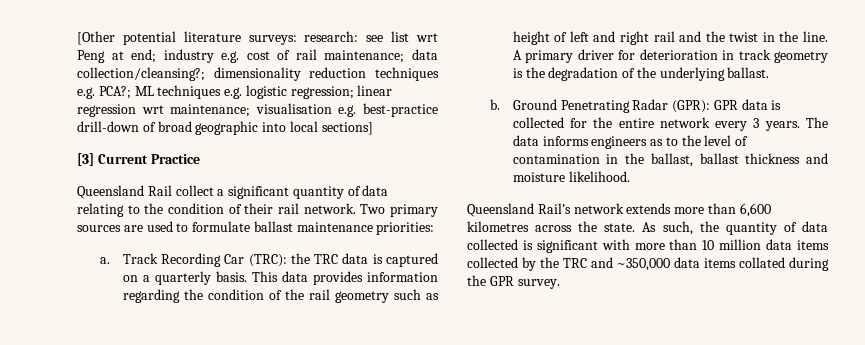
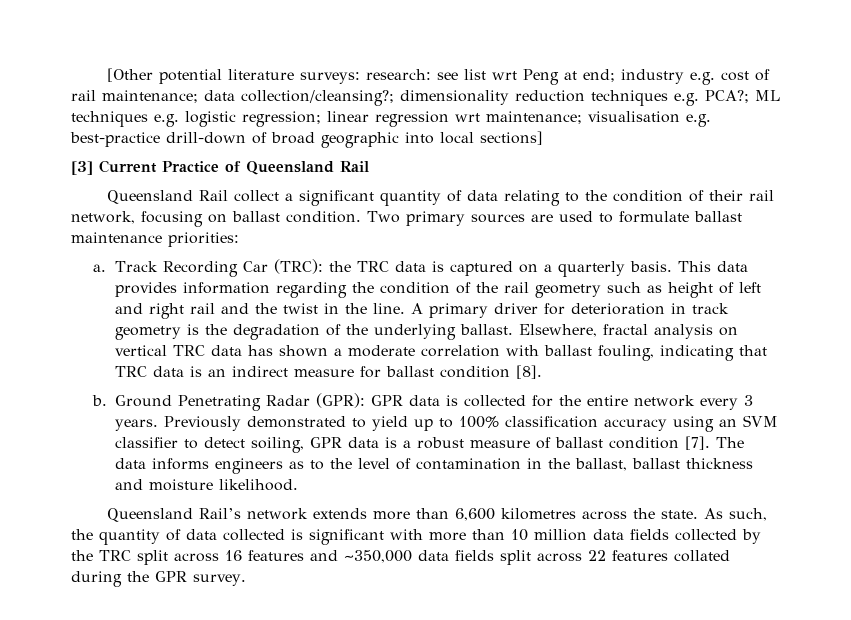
(200, 159) none -> [225,161,369,175] of Queensland Rail
[303,203,356,214] network. -> [71,211,361,227] network, focusing on ballast condition.
(770, 72) none -> [518,324,738,339] [114,345,767,361] [114,365,542,379] Elsewhere, fractal analysis on vertical TRC data has shown a moderate correlation with ballast fouling, indicating that TRC data is an indirect measure for ballast condition [8].
(800, 126) none -> [163,415,778,432] [114,436,710,453] Previously demonstrated to yield up to 100% classification accuracy using an SVM classifier to detect soiling, GPR data is a robust measure of ballast condition [7].
[797,240,829,250] items -> [630,529,669,540] fields
[590,257,737,271] and ~350,000 data items -> [137,550,668,565] split across 16 features and ~350,000 data fields split across 22 features

